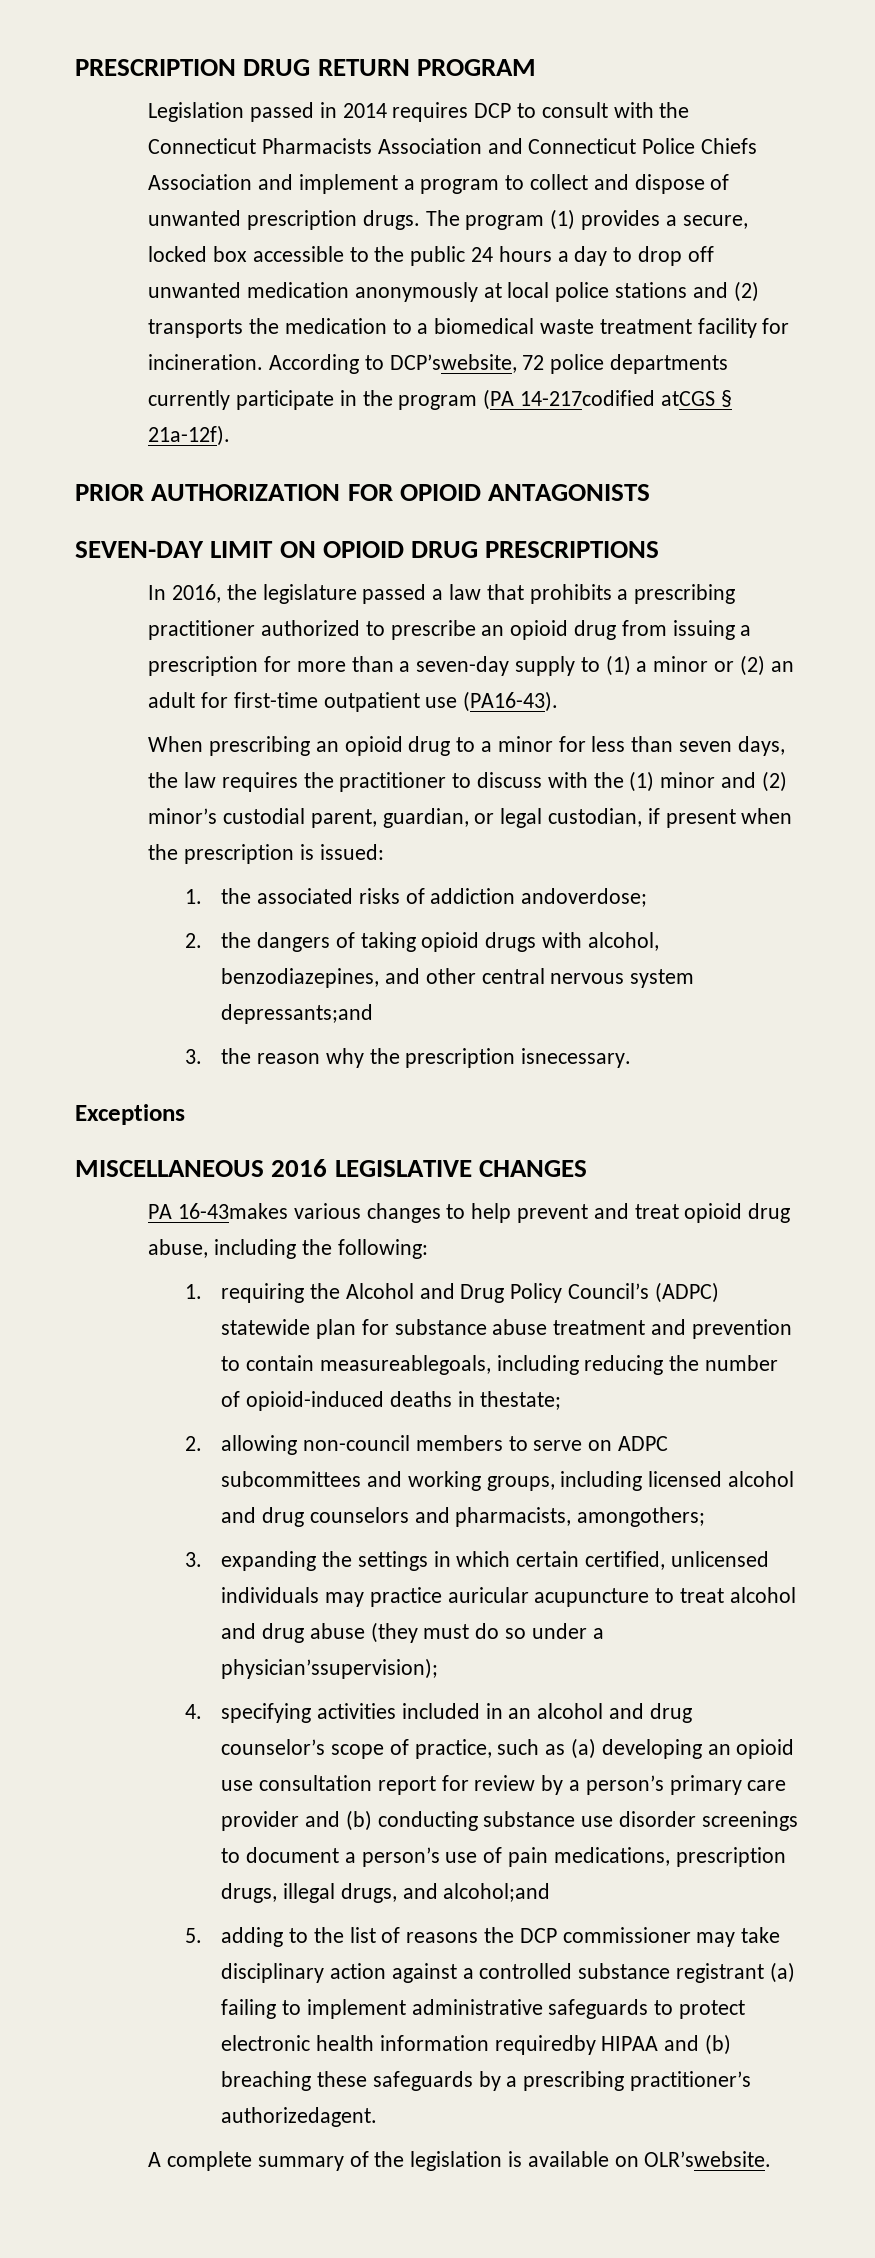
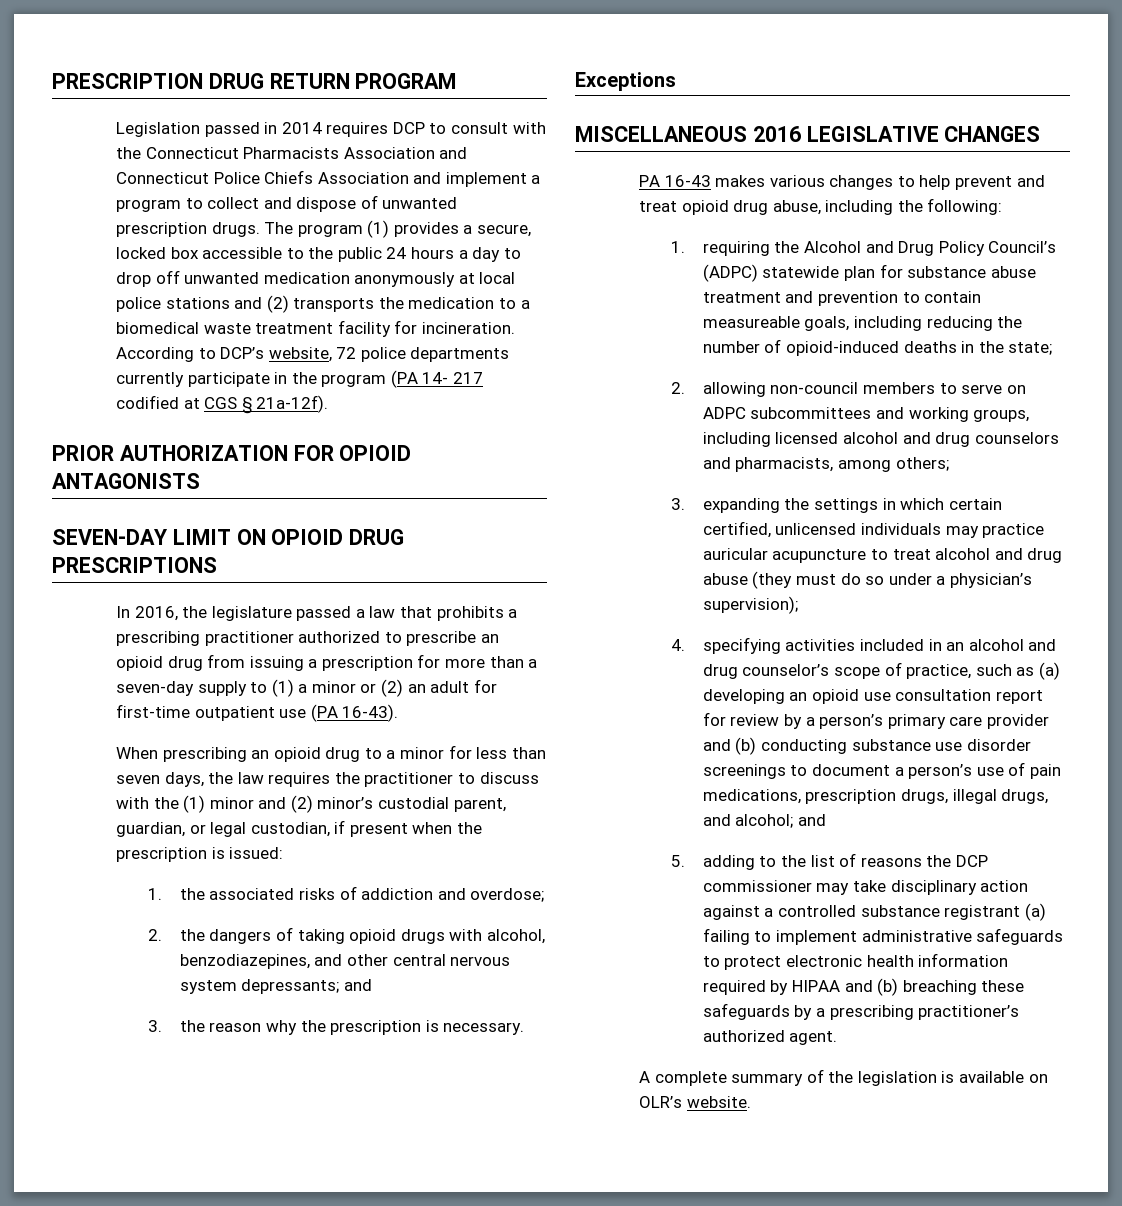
[389,354,517,373] DCP’swebsite, -> [220,347,332,362] DCP’s website,
[519,390,715,406] 14-217codified atCGS -> [422,372,484,384] [115,395,238,409] 14- 217 codified at CGS
[463,691,559,712] (PA16-43). -> [310,704,399,722] (PA 16-43).
[521,888,648,907] andoverdose; -> [437,888,545,902] and overdose;
[221,1004,374,1024] depressants;and -> [241,979,373,994] depressants; and
[521,1048,632,1068] isnecessary. -> [425,1020,525,1035] is necessary.
[177,1203,288,1219] 16-43makes -> [664,175,766,187] 16-43 makes
[319,1355,491,1375] measureablegoals, -> [702,316,850,331] measureable goals,
[480,1391,562,1410] thestate; -> [978,341,1053,355] the state;
[577,1507,706,1527] amongothers; -> [838,457,949,472] among others;
[221,1658,439,1679] physician’ssupervision); -> [950,573,1033,588] [702,596,798,614] physician’s supervision);
[443,1883,551,1902] alcohol;and -> [735,814,827,828] alcohol; and
[494,2035,596,2055] requiredby -> [702,980,789,995] required by
[221,2107,378,2127] authorizedagent. -> [702,1030,838,1045] authorized agent.
[644,2151,772,2167] OLR’swebsite. -> [638,1096,751,1108] OLR’s website.

